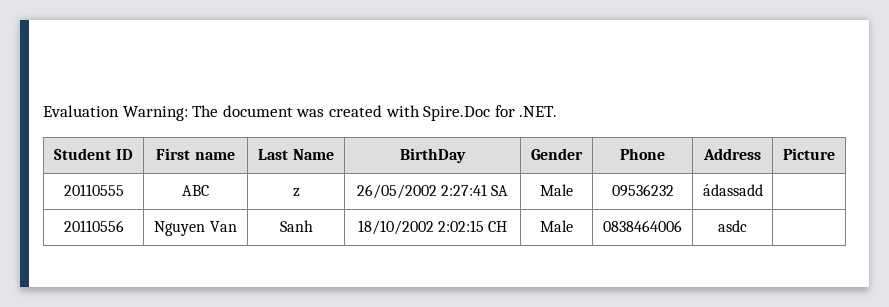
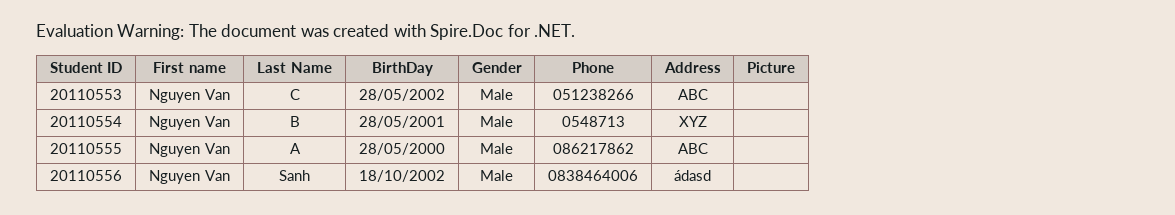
[63,184,124,196] [182,185,209,196] [292,188,300,197] [356,184,509,199] [540,184,573,196] [611,184,674,197] [702,184,763,196] 20110555 | ABC | z | 26/05/2002 2:27:41 SA | Male | 09536232 | ádassadd -> [50,89,122,100] [149,89,230,103] [289,89,300,100] [359,89,445,101] [480,89,513,100] [552,89,634,100] [677,89,708,100] [50,116,122,127] [149,116,230,130] [289,116,300,127] [359,116,445,128] [480,116,513,127] [561,116,625,127] [678,116,707,127] [50,143,122,154] [149,143,230,157] [289,143,301,154] [359,143,445,155] [480,143,513,154] [552,143,634,154] [677,143,708,154] 20110553 | Nguyen Van | C | 28/05/2002 | Male | 051238266 | ABC | // 20110554 | Nguyen Van | B | 28/05/2001 | Male | 0548713 | XYZ | // 20110555 | Nguyen Van | A | 28/05/2000 | Male | 086217862 | ABC
[438,220,508,232] 2:02:15 CH -> (445, 176) none
[718,220,747,232] asdc -> [673,170,711,181] ádasd

